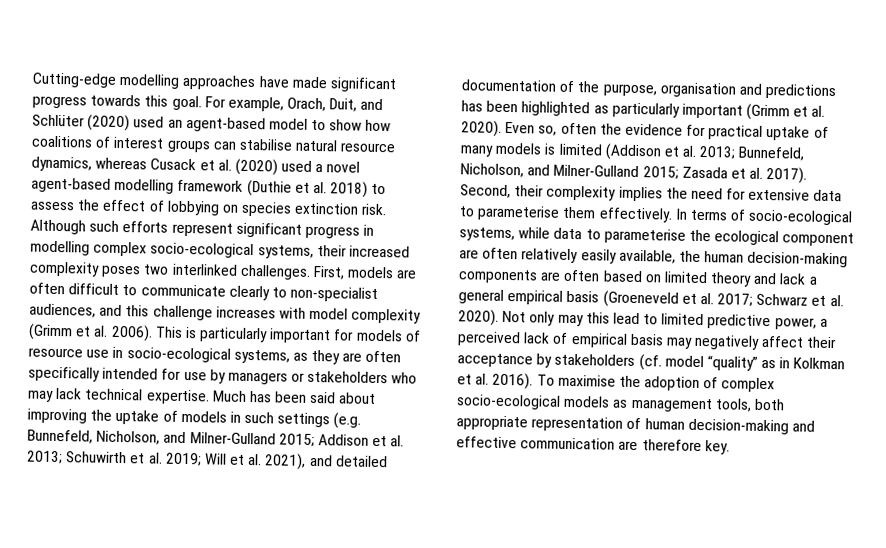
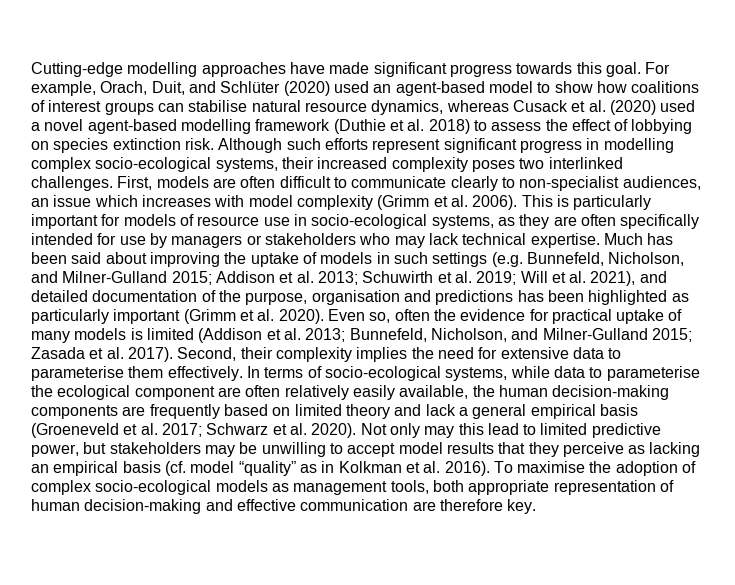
[99,304,213,321] and this challenge -> [31,195,138,207] an issue which
[563,269,601,282] often -> [149,404,220,419] frequently
[819,318,828,327] [457,331,838,350] [457,353,636,368] a perceived lack of empirical basis may negatively affect their acceptance by stakeholders -> [83,442,701,457] [31,461,161,476] but stakeholders may be unwilling to accept model results that they perceive as lacking an empirical basis

